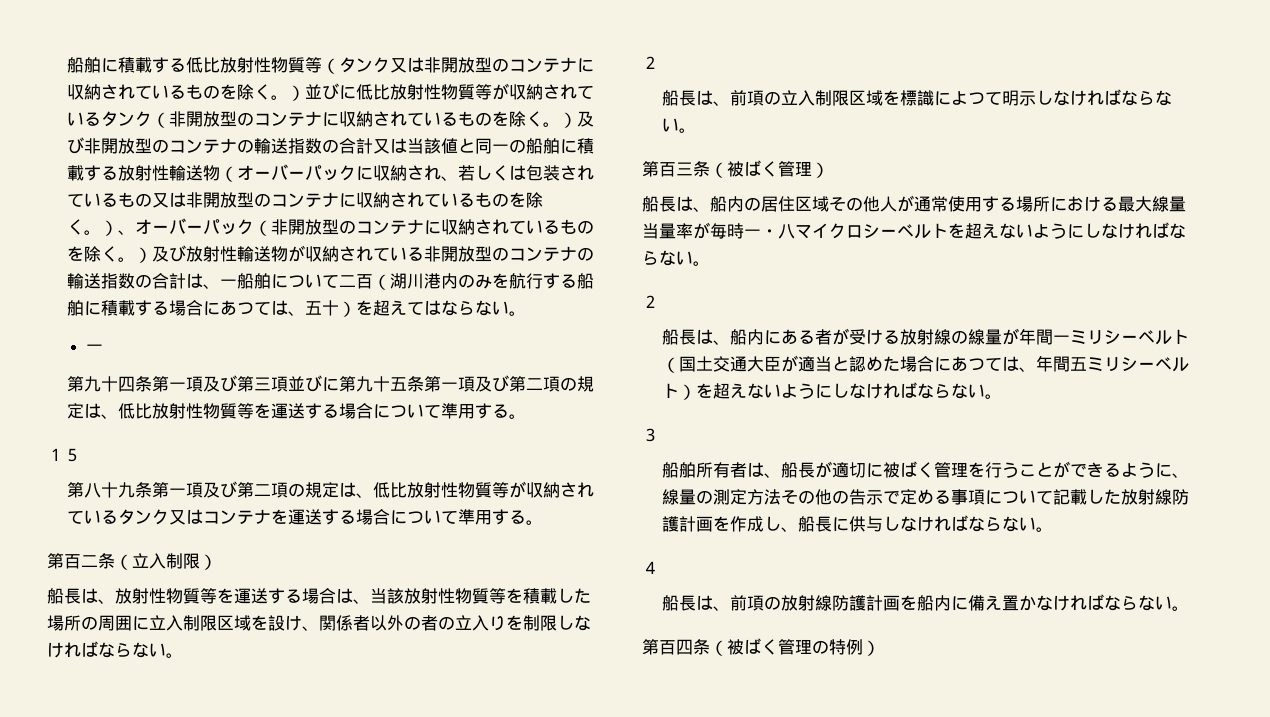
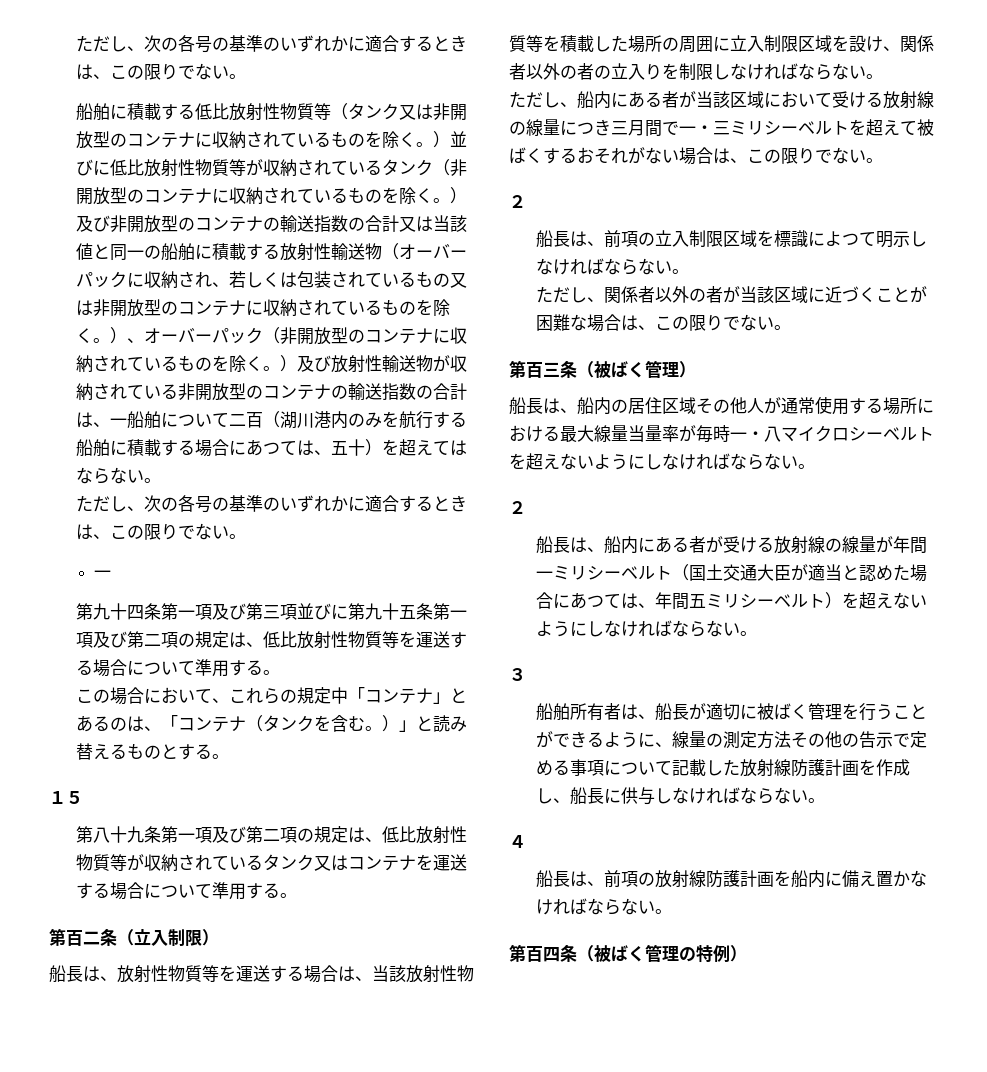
(67, 65) none -> [75,35,467,53] [75,63,246,80] ただし、次の各号の基準のいずれかに適合するときは、この限りでない。 //
(527, 313) none -> [75,495,467,513] [75,523,246,540] // ただし、次の各号の基準のいずれかに適合するときは、この限りでない。
(527, 416) none -> [75,687,467,705] [75,715,467,732] [75,743,229,760] // この場合において、これらの規定中「コンテナ」とあるのは、「コンテナ（タンクを含む。）」と読み替えるものとする。
(183, 655) none -> [509,91,934,109] [509,119,934,137] [509,147,883,165] // ただし、船内にある者が当該区域において受ける放射線の線量につき三月間で一・三ミリシーベルトを超えて被ばくするおそれがない場合は、この限りでない。
(697, 130) none -> [535,286,927,303] [535,314,791,332] // ただし、関係者以外の者が当該区域に近づくことが困難な場合は、この限りでない。

